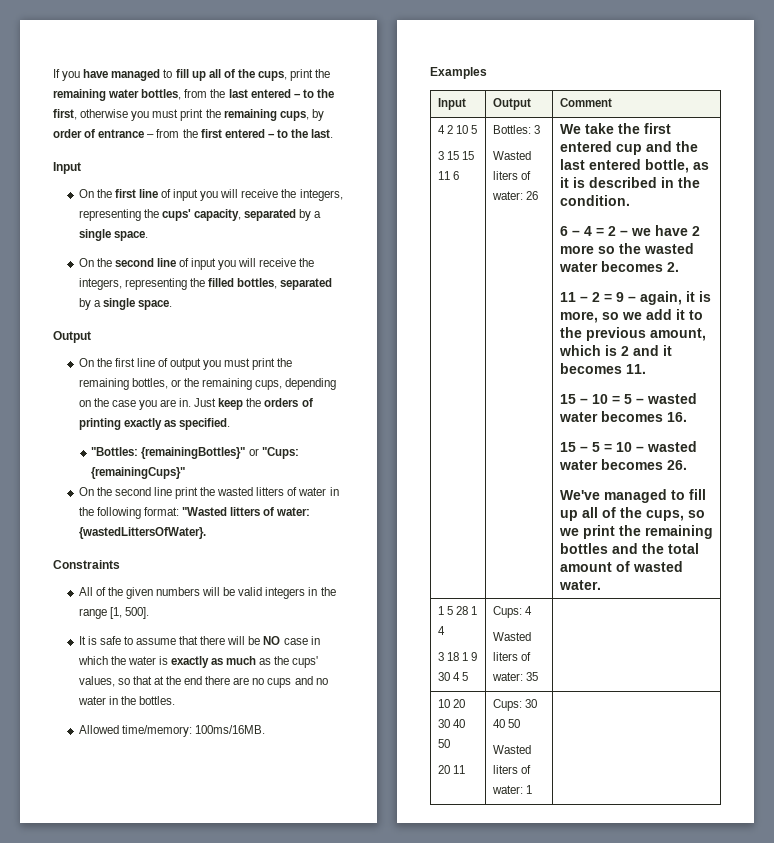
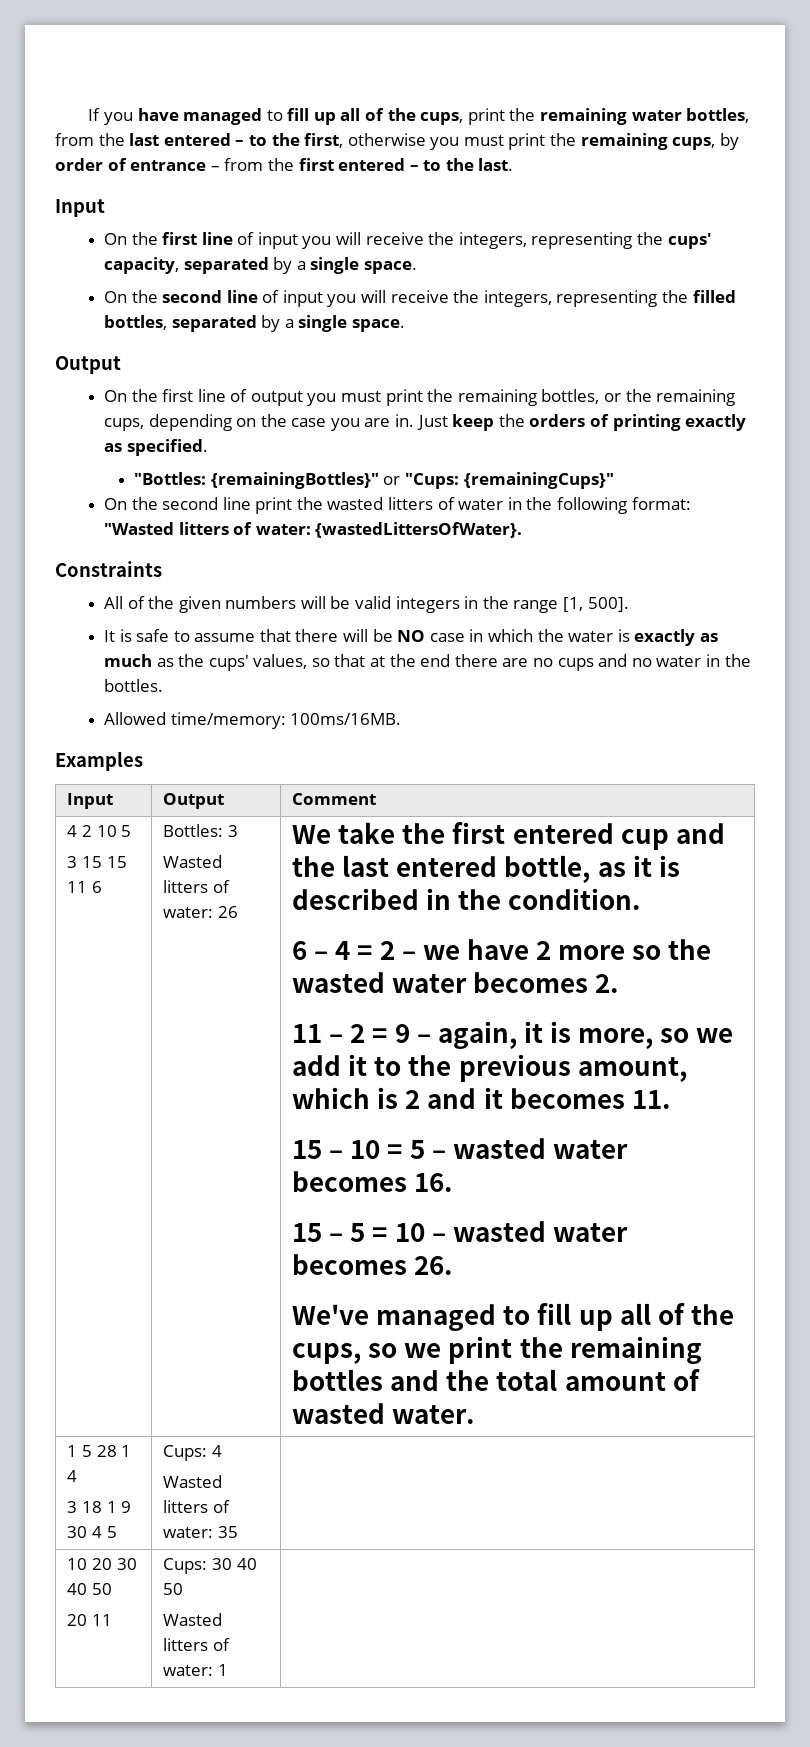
[492,171,518,180] liters -> [163,880,209,893] litters
[492,652,518,661] liters -> [163,1500,209,1513] litters
[492,765,518,774] liters -> [163,1638,209,1651] litters

